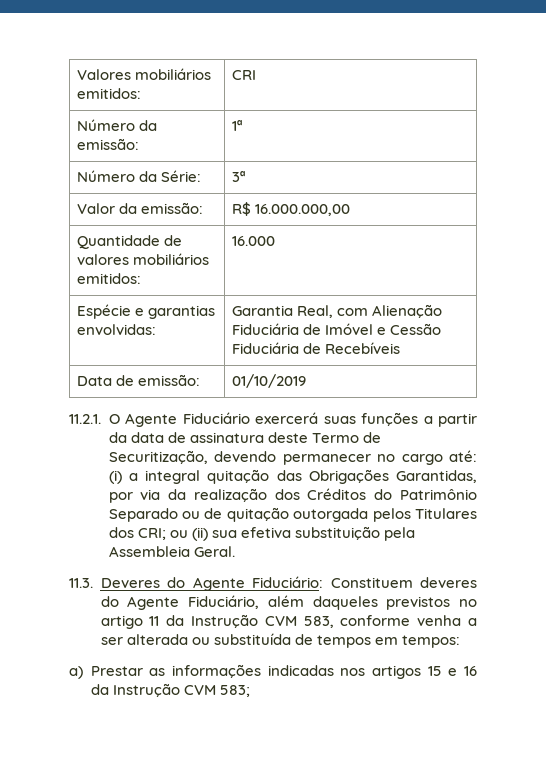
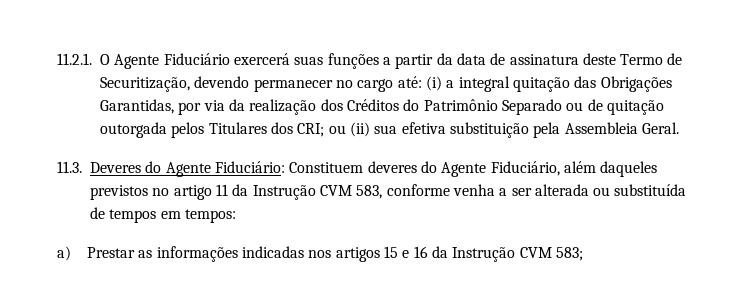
[76,68,211,80] [76,88,141,99] [231,70,256,80] [76,119,157,131] [76,138,139,150] [231,120,242,131] [76,170,201,182] [231,171,245,182] [76,202,203,214] [231,202,350,216] [76,235,182,249] [76,253,209,265] [76,273,141,284] [231,236,275,246] [76,304,215,319] [76,324,156,335] [231,304,442,318] [231,323,442,335] [231,342,400,354] [76,374,200,386] [231,374,306,388] Valores mobiliários emitidos: | CRI // Número da emissão: | 1ª // Número da Série: | 3ª // Valor da emissão: | R$ 16.000.000,00 // Quantidade de valores mobiliários emitidos: | 16.000 // Espécie e garantias envolvidas: | Garantia Real, com Alienação Fiduciária de Imóvel e Cessão Fiduciária de Recebíveis // Data de emissão: | 01/10/2019 // -> (57, 59) none

